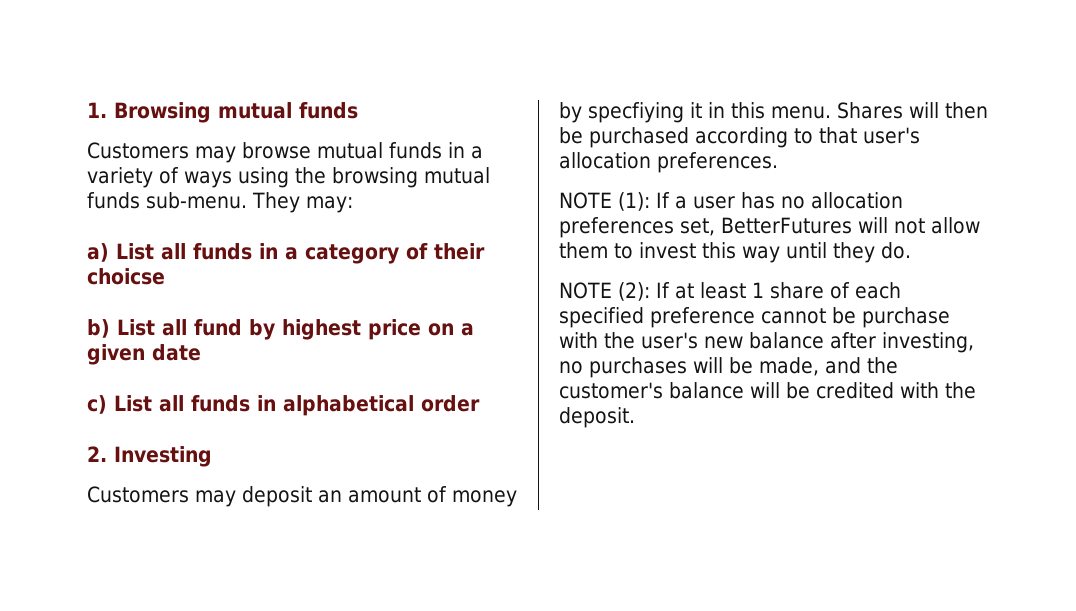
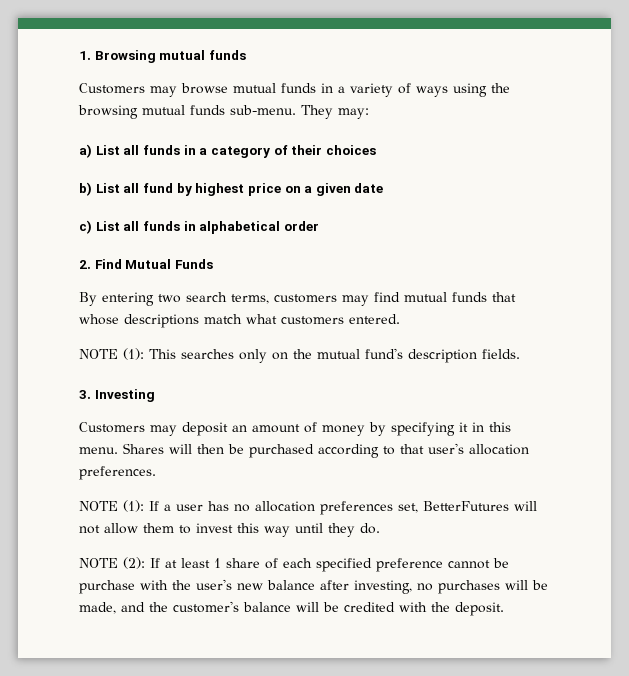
[87,268,165,285] choicse -> [325,145,376,155] choices
(107, 454) none -> [94,259,213,269] [79,292,516,306] [79,314,400,328] [79,348,520,363] [79,390,91,399] Find Mutual Funds // By entering two search terms, customers may find mutual funds that whose descriptions match what customers entered. // NOTE (1): This searches only on the mutual fund's description fields. // 3.
[588,102,684,123] specfiying -> [391,422,455,436] specifying

